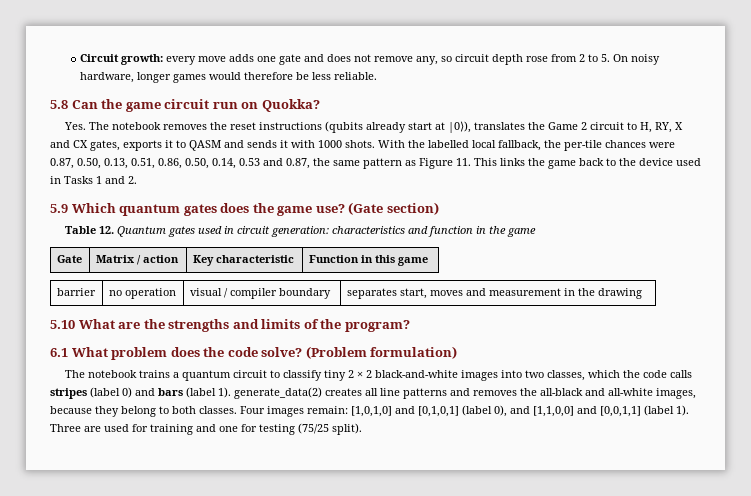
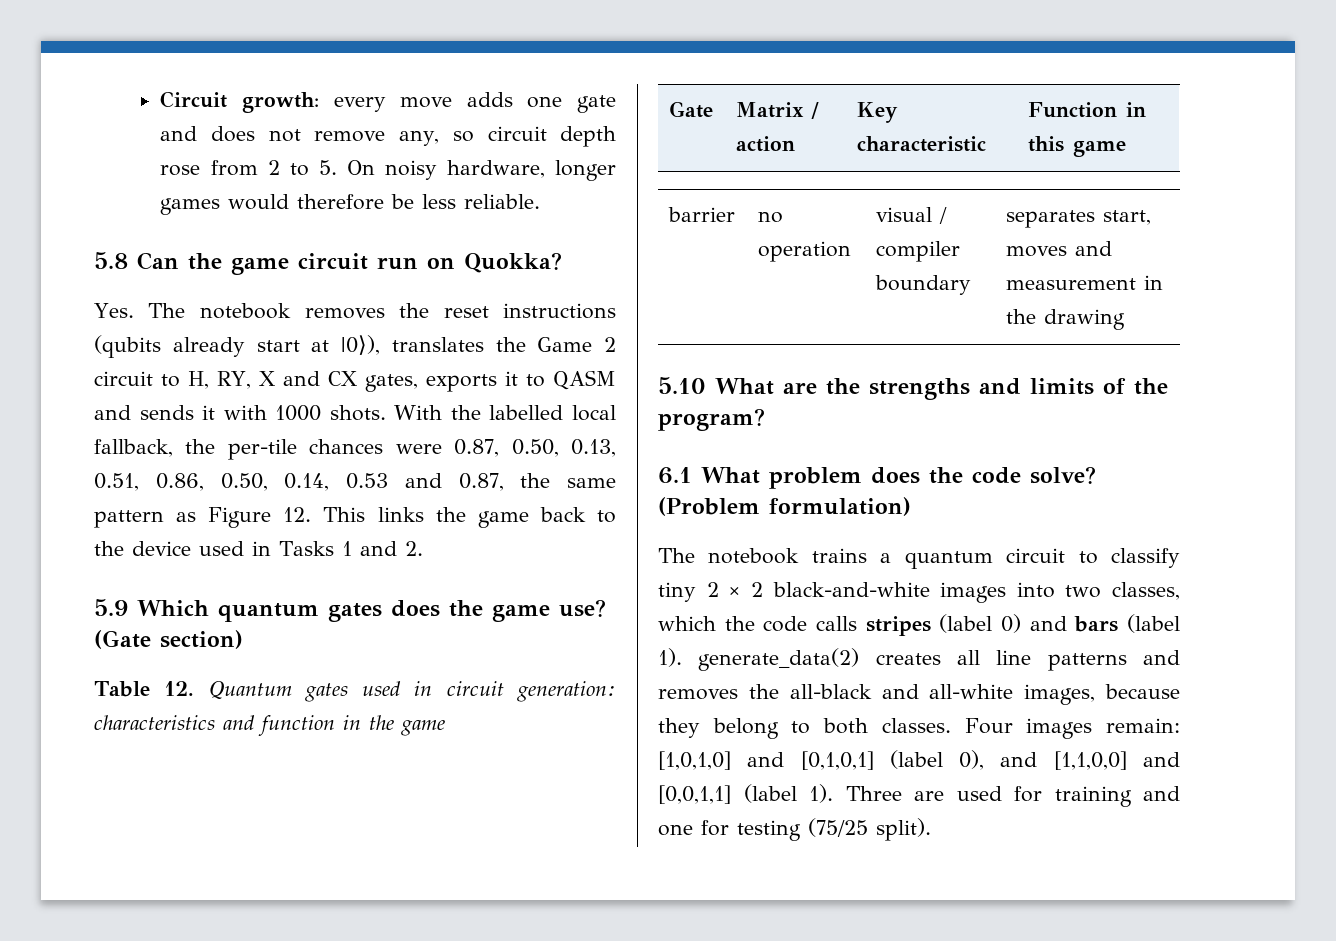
[456,158,471,166] 11. -> [283,507,312,522] 12.

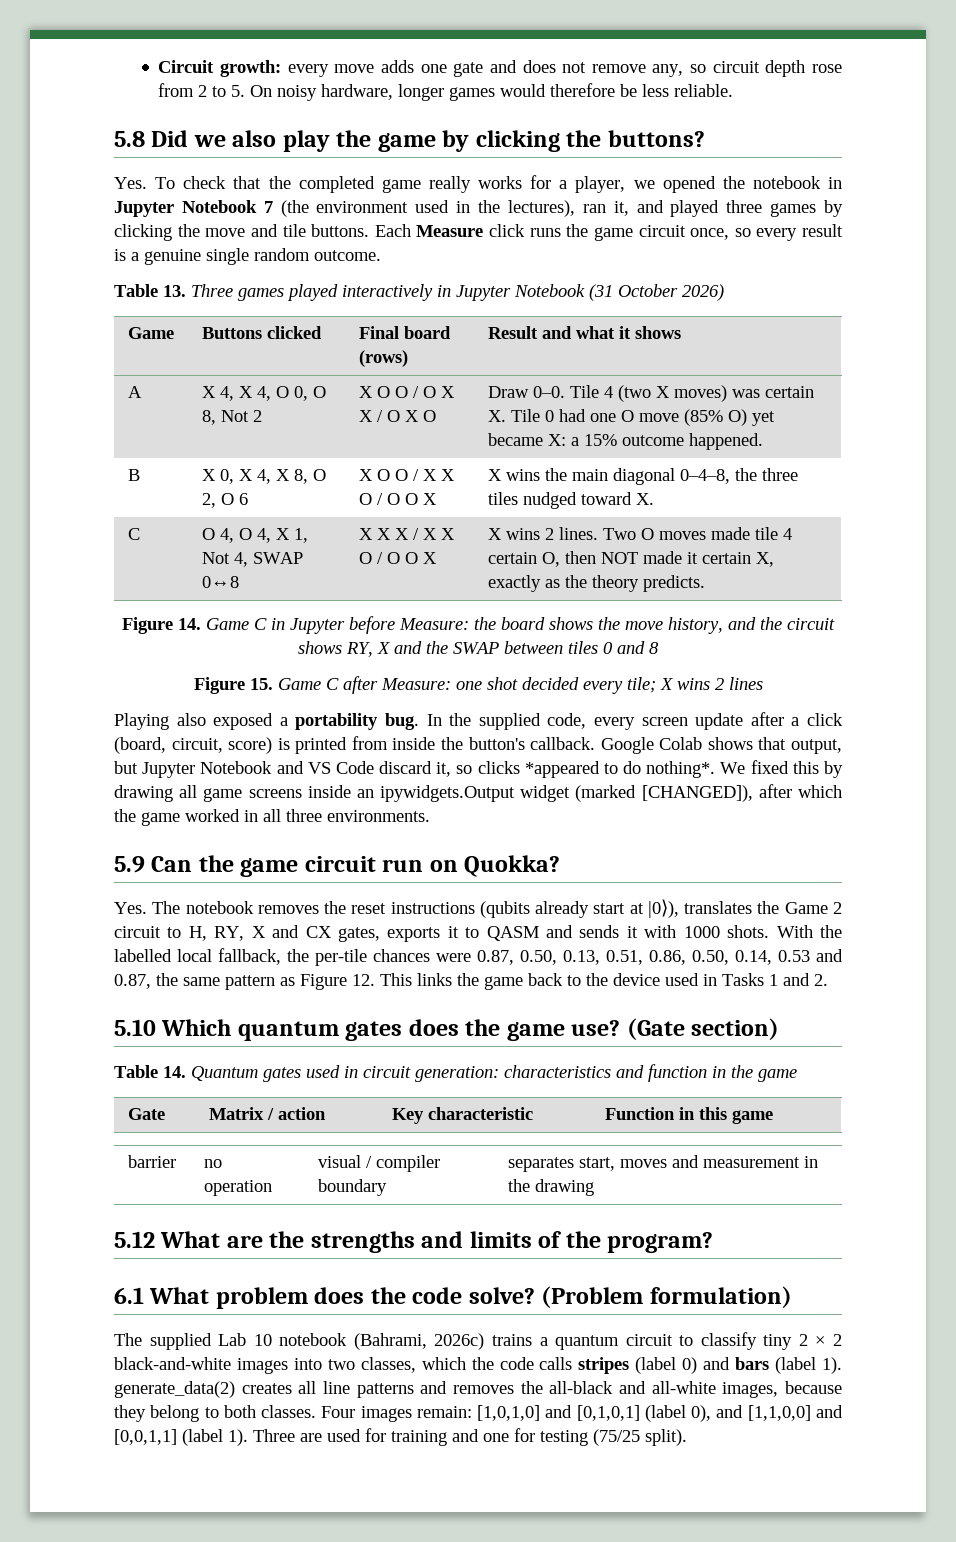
(128, 260) none -> [151,130,705,152] [114,175,842,193] [114,200,844,217] [114,224,843,241] [114,248,381,265] [114,284,724,301] [127,327,174,339] [201,326,322,339] [358,326,451,339] [358,350,408,367] [487,326,681,339] [127,386,142,398] [201,386,326,401] [201,410,262,425] [358,386,455,398] [358,410,436,422] [487,385,814,402] [487,409,775,426] [487,433,763,450] [127,469,140,481] [201,469,326,484] [201,493,248,508] [358,469,455,481] [358,493,437,505] [487,468,798,485] [487,492,654,509] [127,528,140,540] [201,528,308,543] [201,552,303,567] [201,576,239,588] [358,528,455,540] [358,552,437,564] [487,527,792,540] [487,551,774,567] [487,575,705,592] [122,616,835,634] [298,641,659,657] [193,676,763,694] [114,712,844,730] [114,736,842,754] [114,760,843,778] [114,784,842,802] [114,809,430,826] [114,856,145,873] Did we also play the game by clicking the buttons? // Yes. To check that the completed game really works for a player, we opened the notebook in Jupyter Notebook 7 (the environment used in the lectures), ran it, and played three games by clicking the move and tile buttons. Each Measure click runs the game circuit once, so every result is a genuine single random outcome. // Table 13. Three games played interactively in Jupyter Notebook (31 October 2026) // Game | Buttons clicked | Final board (rows) | Result and what it shows // A | X 4, X 4, O 0, O 8, Not 2 | X O O / O X X / O X O | Draw 0–0. Tile 4 (two X moves) was certain X. Tile 0 had one O move (85% O) yet became X: a 15% outcome happened. // B | X 0, X 4, X 8, O 2, O 6 | X O O / X X O / O O X | X wins the main diagonal 0–4–8, the three tiles nudged toward X. // C | O 4, O 4, X 1, Not 4, SWAP 0↔8 | X X X / X X O / O O X | X wins 2 lines. Two O moves made tile 4 certain O, then NOT made it certain X, exactly as the theory predicts. // Figure 14. Game C in Jupyter before Measure: the board shows the move history, and the circuit shows RY, X and the SWAP between tiles 0 and 8 // Figure 15. Game C after Measure: one shot decided every tile; X wins 2 lines // Playing also exposed a portability bug. In the supplied code, every screen update after a click (board, circuit, score) is printed from inside the button's callback. Google Colab shows that output, but Jupyter Notebook and VS Code discard it, so clicks *appeared to do nothing*. We fixed this by drawing all game screens inside an ipywidgets.Output widget (marked [CHANGED]), after which the game worked in all three environments. // 5.9
[94,599,128,616] 5.9 -> [114,1019,156,1036] 5.10
[164,681,195,696] 12. -> [163,1066,186,1078] 14.
[658,377,706,394] 5.10 -> [114,1231,155,1248] 5.12
[708,548,800,564] notebook -> [149,1333,485,1350] supplied Lab 10 notebook (Bahrami, 2026c)

